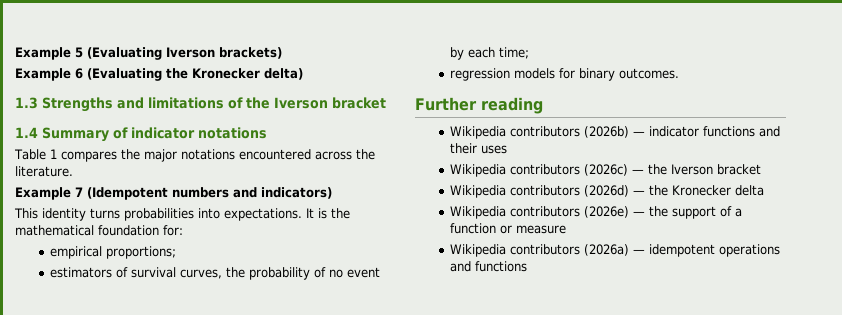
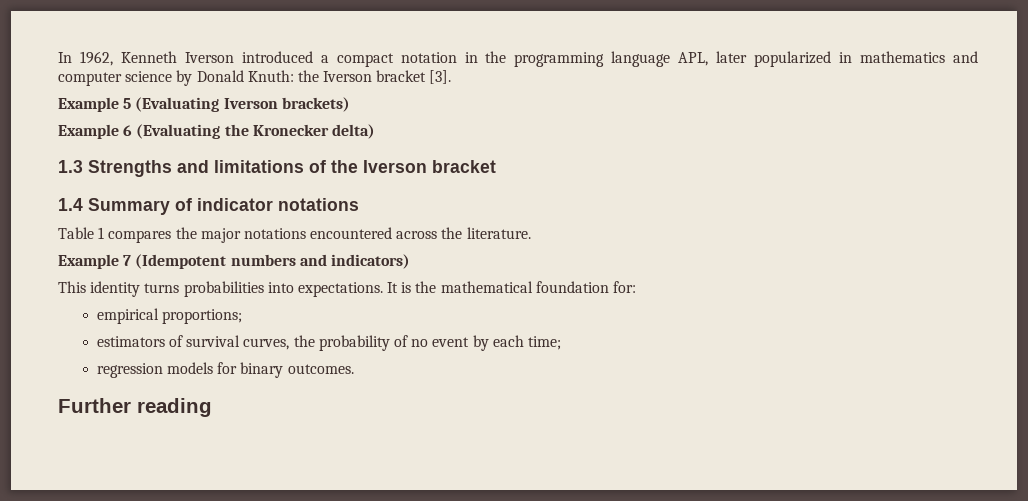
(15, 53) none -> [58,51,979,67] [58,70,452,86] In 1962, Kenneth Iverson introduced a compact notation in the programming language APL, later popularized in mathematics and computer science by Donald Knuth: the Iverson bracket [3]. //
[450,126,781,139] [450,143,508,154] [450,164,762,177] [450,185,765,198] [450,206,743,219] [450,223,567,234] [450,244,781,257] [450,261,528,272] // Wikipedia contributors (2026b) — indicator functions and their uses // Wikipedia contributors (2026c) — the Iverson bracket // Wikipedia contributors (2026d) — the Kronecker delta // Wikipedia contributors (2026e) — the support of a function or measure // Wikipedia contributors (2026a) — idempotent operations and functions -> (212, 407) none

